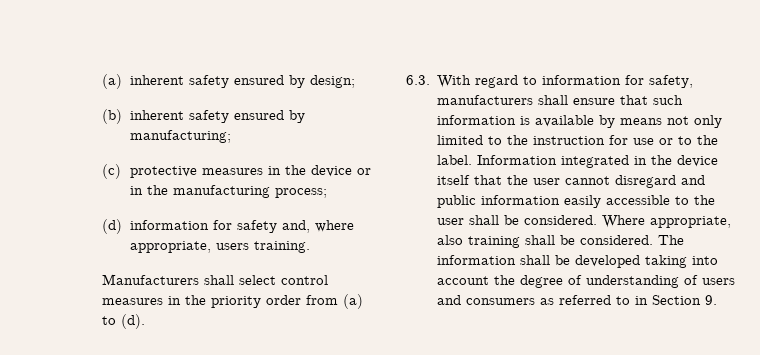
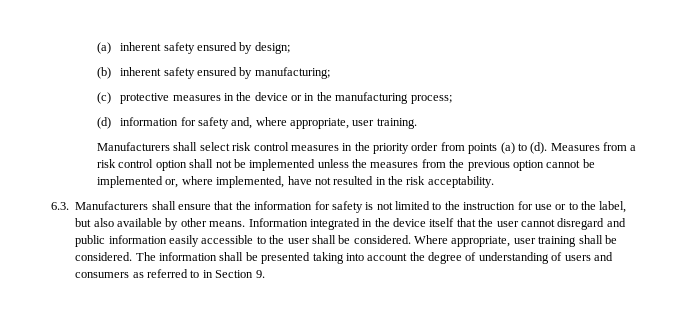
[215,243,249,250] users -> [352,120,375,126] user
(276, 280) none -> [232,142,252,151] risk
(338, 300) none -> [468,143,498,154] points
[406,75,694,88] [437,95,684,105] [437,115,723,128] // 6.3. With regard to information for safety, manufacturers shall ensure that such information is available by means not only -> [550,142,637,151] [97,159,595,171] [97,176,494,188] [51,201,393,213] Measures from a risk control option shall not be implemented unless the measures from the previous option cannot be implemented or, where implemented, have not resulted in the risk acceptability. // 6.3. Manufacturers shall ensure that the information for safety is not
[437,155,473,165] label. -> [599,201,627,213] [75,218,246,230] label, but also available by other means.
[437,235,464,245] also -> [513,238,536,244] user
[575,255,641,268] developed -> [261,252,311,264] presented

